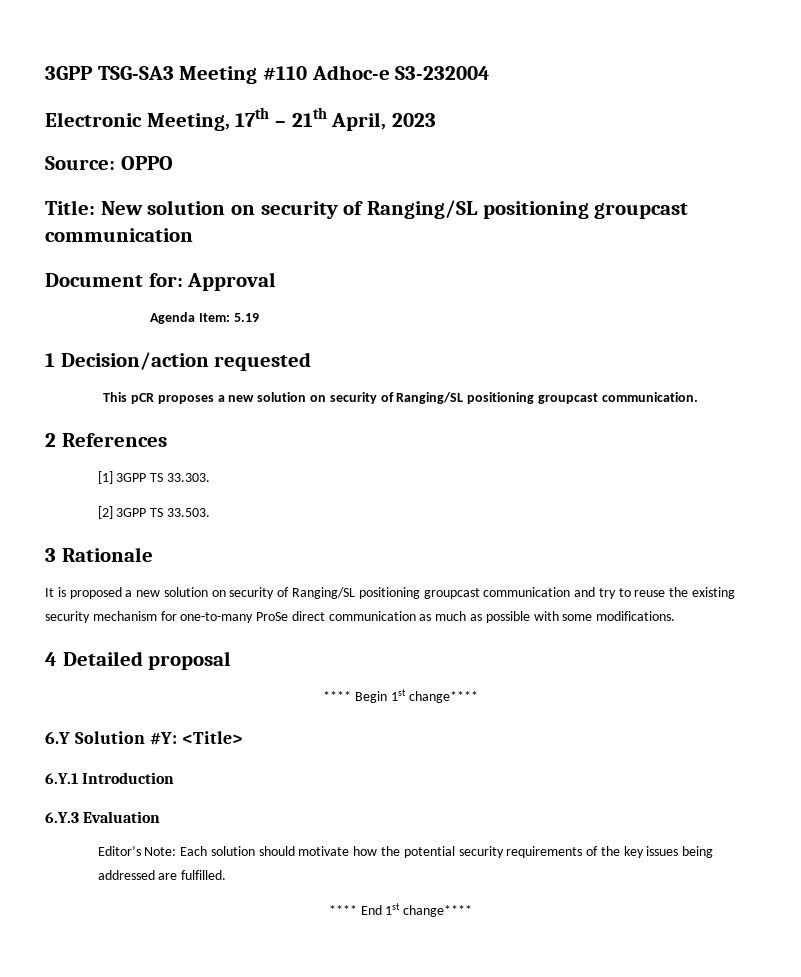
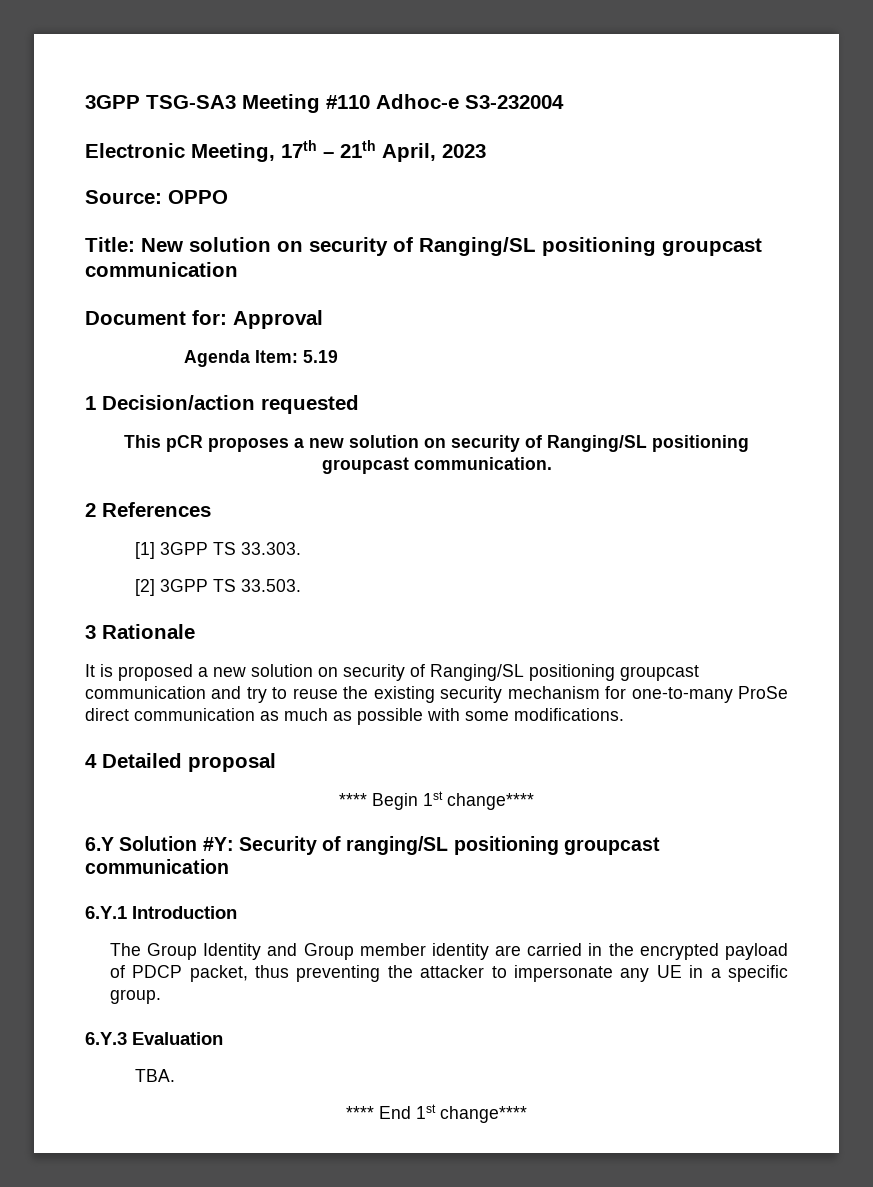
[181,731,243,744] [45,772,175,784] [45,811,161,823] [97,846,714,858] [97,870,227,880] <Title> // 6.Y.1 Introduction // 6.Y.3 Evaluation // Editor’s Note: Each solution should motivate how the potential security requirements of the key issues being addressed are fulfilled. -> [238,836,660,855] [85,859,229,874] [85,906,237,919] [109,943,788,960] [109,965,789,982] [109,989,161,1004] [85,1032,223,1045] [134,1069,175,1082] Security of ranging/SL positioning groupcast communication // 6.Y.1 Introduction // The Group Identity and Group member identity are carried in the encrypted payload of PDCP packet, thus preventing the attacker to impersonate any UE in a specific group. // 6.Y.3 Evaluation // TBA.

